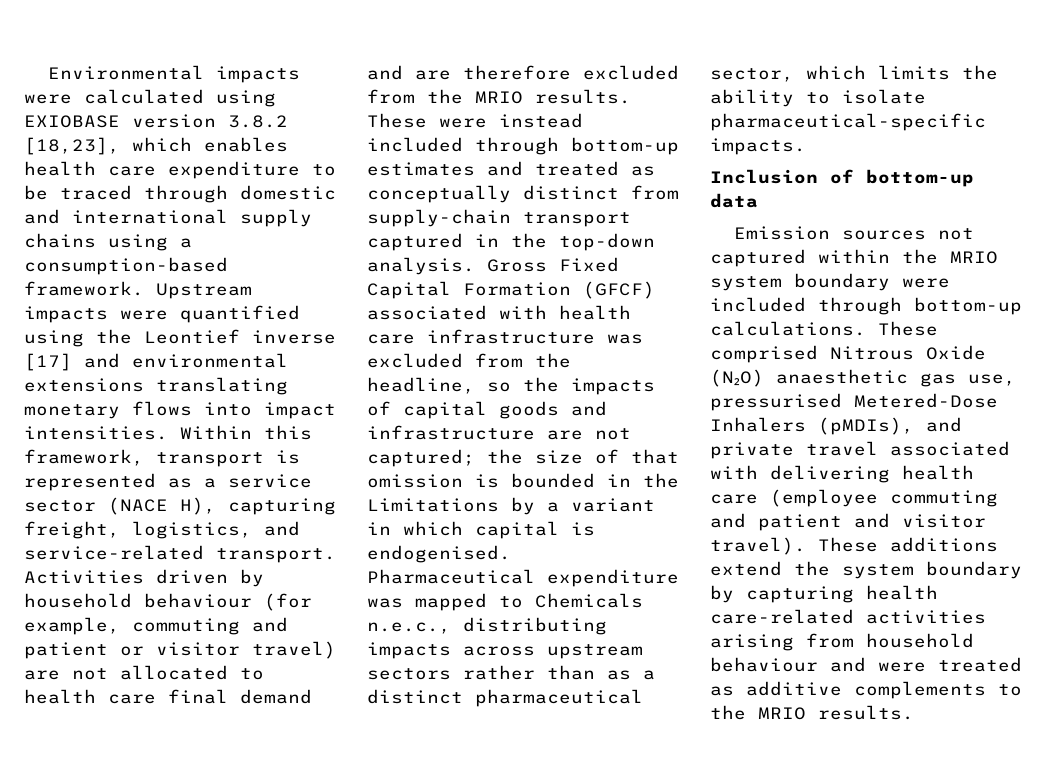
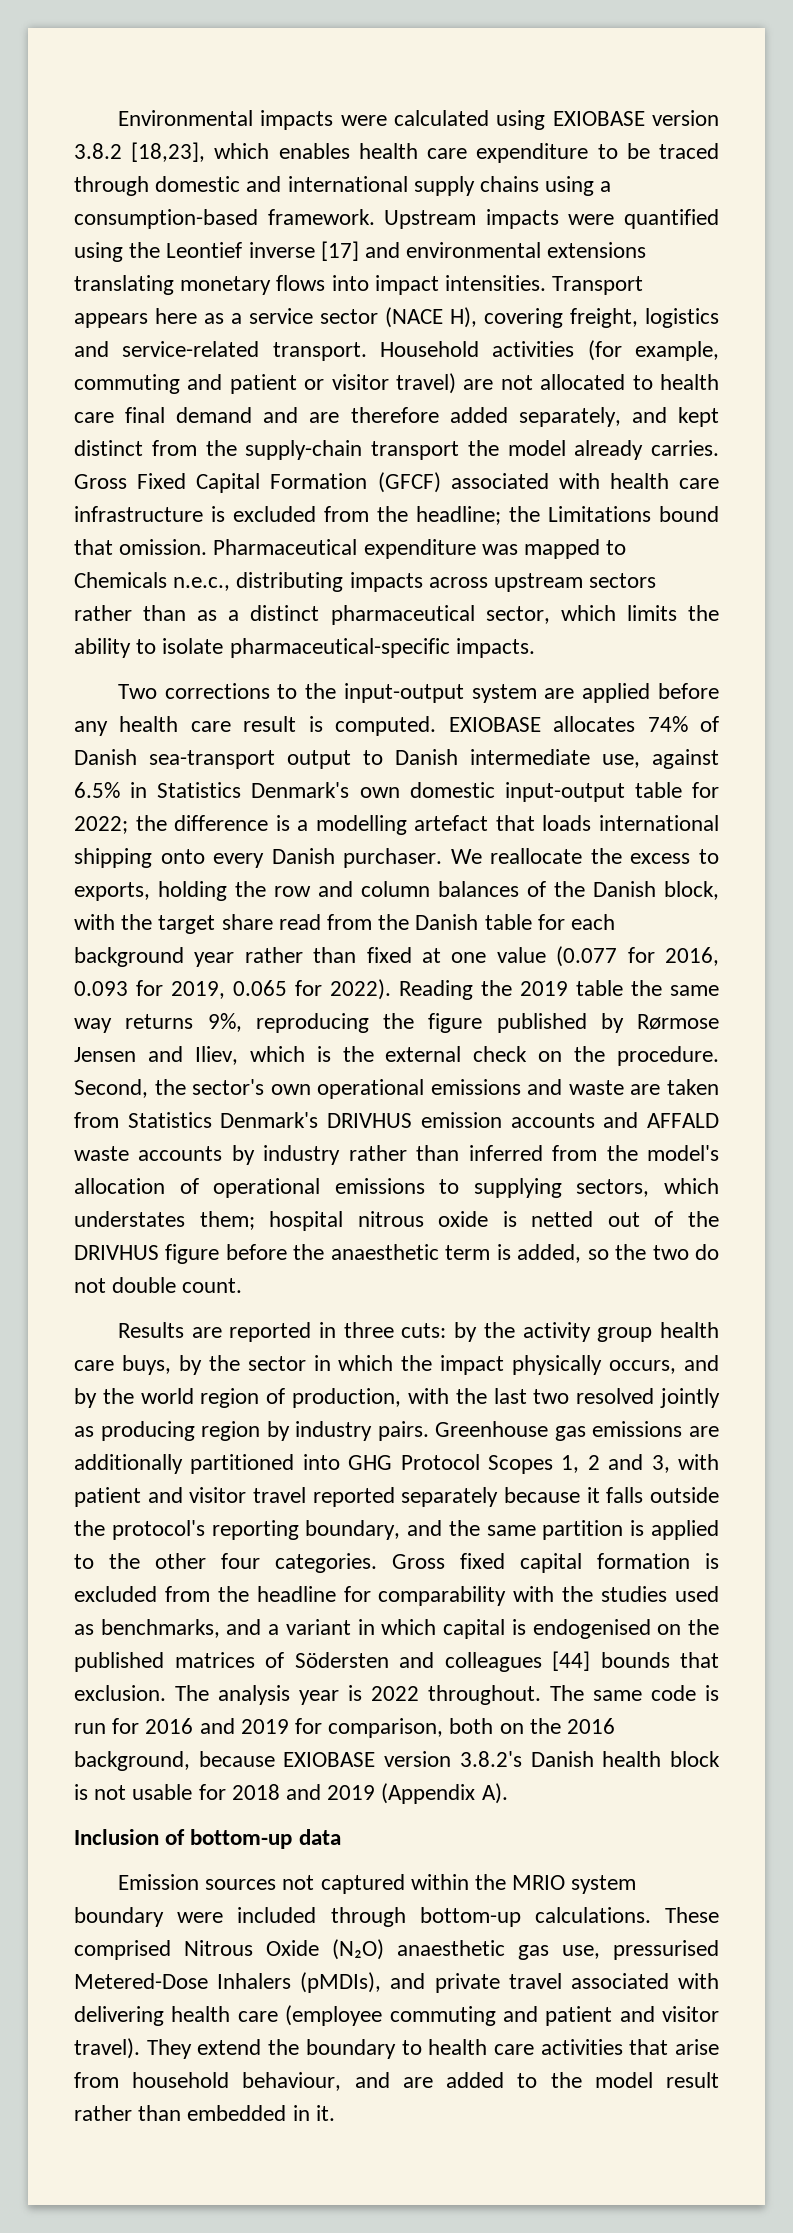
[180,425,312,440] [24,449,300,467] [24,473,156,491] Within this framework, transport is represented -> [552,276,644,295] [74,308,197,328] Transport appears here
[228,498,336,515] [24,521,300,539] [24,545,336,563] [24,569,264,587] [24,593,252,608] capturing freight, logistics, and service-related transport. Activities driven by household behaviour -> [484,308,719,328] [74,341,575,361] covering freight, logistics and service-related transport. Household activities
[583,65,679,80] [367,89,631,104] [367,113,583,128] [367,137,679,155] [367,161,655,176] [367,185,679,203] [367,209,631,227] [367,233,655,251] [367,257,475,275] excluded from the MRIO results. These were instead included through bottom-up estimates and treated as conceptually distinct from supply-chain transport captured in the top-down analysis. -> [449,407,719,427] [74,440,719,460] added separately, and kept distinct from the supply-chain transport the model already carries.
[607,334,643,344] [367,353,571,368] [367,377,655,395] [367,401,607,419] [367,425,631,440] [367,449,679,467] [367,473,679,488] [367,497,655,515] [367,521,595,539] [367,545,511,563] was excluded from the headline, so the impacts of capital goods and infrastructure are not captured; the size of that omission is bounded in the Limitations by a variant in which capital is endogenised. -> [211,506,719,525] [74,539,208,555] is excluded from the headline; the Limitations bound that omission.
(806, 146) none -> [117,683,719,703] [74,716,719,736] [74,749,719,769] [74,782,719,802] [74,815,719,835] [74,848,719,868] [74,881,719,901] [74,914,616,934] [74,946,719,967] [74,979,719,1000] [74,1013,719,1033] [74,1046,719,1066] [74,1079,719,1099] [74,1112,719,1128] [74,1145,719,1165] [74,1178,719,1198] [74,1211,719,1231] [74,1244,719,1264] [74,1277,243,1293] [117,1322,719,1342] [74,1355,719,1375] [74,1388,720,1408] [74,1421,719,1441] [74,1454,719,1474] [74,1487,719,1507] [74,1520,719,1540] [74,1553,719,1573] [74,1586,720,1606] [74,1619,720,1639] [74,1651,719,1672] [74,1685,719,1705] [74,1718,616,1738] [74,1751,720,1771] [74,1783,508,1804] // Two corrections to the input-output system are applied before any health care result is computed. EXIOBASE allocates 74% of Danish sea-transport output to Danish intermediate use, against 6.5% in Statistics Denmark's own domestic input-output table for 2022; the difference is a modelling artefact that loads international shipping onto every Danish purchaser. We reallocate the excess to exports, holding the row and column balances of the Danish block, with the target share read from the Danish table for each background year rather than fixed at one value (0.077 for 2016, 0.093 for 2019, 0.065 for 2022). Reading the 2019 table the same way returns 9%, reproducing the figure published by Rørmose Jensen and Iliev, which is the external check on the procedure. Second, the sector's own operational emissions and waste are taken from Statistics Denmark's DRIVHUS emission accounts and AFFALD waste accounts by industry rather than inferred from the model's allocation of operational emissions to supplying sectors, which understates them; hospital nitrous oxide is netted out of the DRIVHUS figure before the anaesthetic term is added, so the two do not double count. // Results are reported in three cuts: by the activity group health care buys, by the sector in which the impact physically occurs, and by the world region of production, with the last two resolved jointly as producing region by industry pairs. Greenhouse gas emissions are additionally partitioned into GHG Protocol Scopes 1, 2 and 3, with patient and visitor travel reported separately because it falls outside the protocol's reporting boundary, and the same partition is applied to the other four categories. Gross fixed capital formation is excluded from the headline for comparability with the studies used as benchmarks, and a variant in which capital is endogenised on the published matrices of Södersten and colleagues [44] bounds that exclusion. The analysis year is 2022 throughout. The same code is run for 2016 and 2019 for comparison, both on the 2016 background, because EXIOBASE version 3.8.2's Danish health block is not usable for 2018 and 2019 (Appendix A).
[818,537,998,552] [710,561,1022,579] [710,585,938,603] [710,609,986,624] [710,633,974,651] [710,657,1022,672] [710,681,1022,699] [710,705,914,720] These additions extend the system boundary by capturing health care-related activities arising from household behaviour and were treated as additive complements to the MRIO results. -> [146,2039,719,2059] [74,2072,719,2091] [74,2105,335,2121] They extend the boundary to health care activities that arise from household behaviour, and are added to the model result rather than embedded in it.

